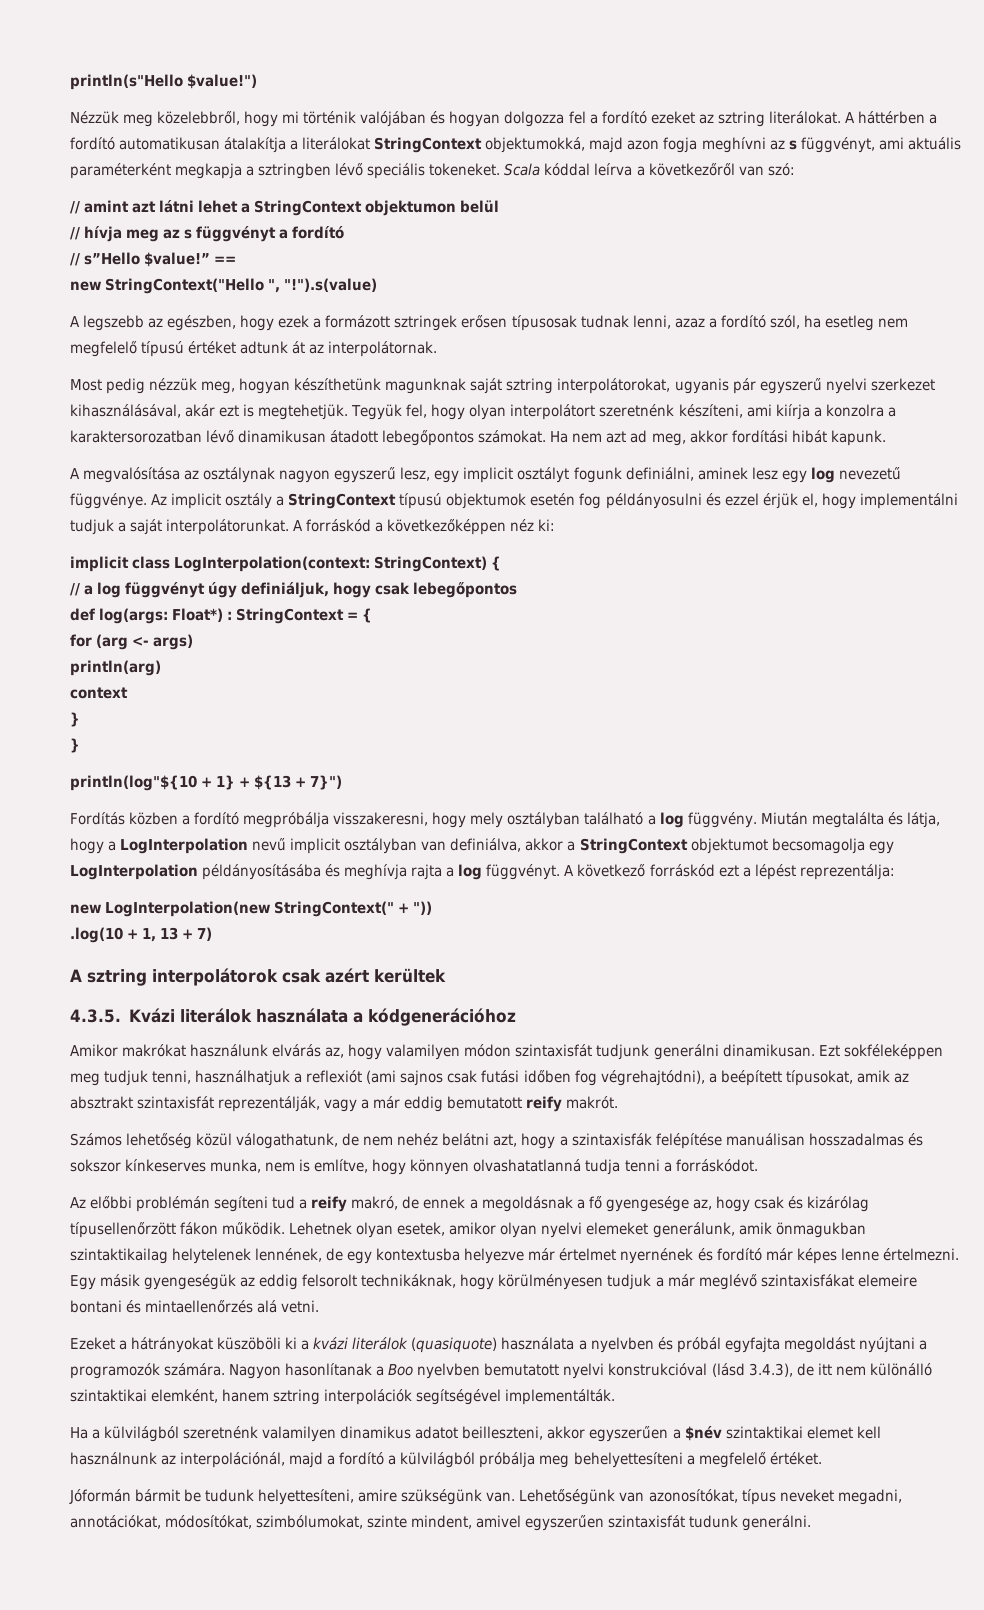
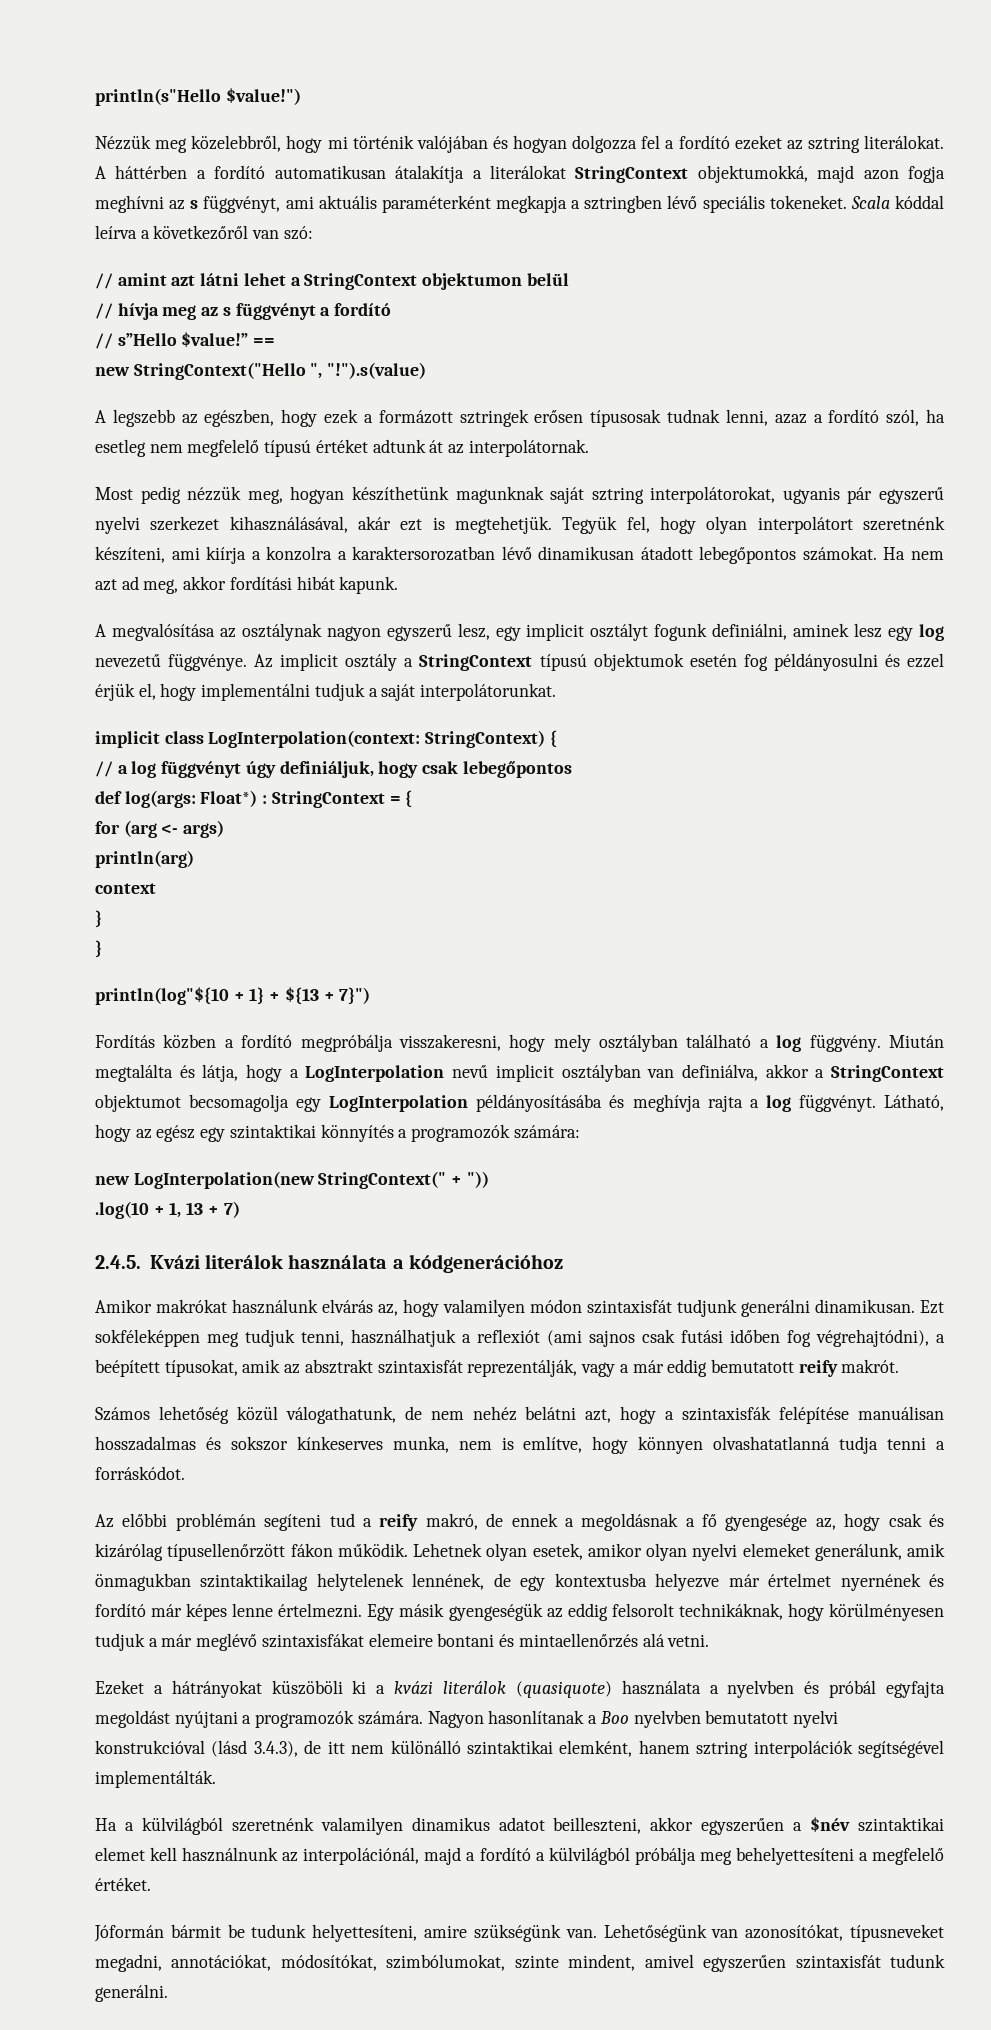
[293,519,556,535] A forráskód a következőképpen néz ki: -> (557, 692) none
[564,864,895,880] A következő forráskód ezt a lépést reprezentálja: -> [884,1094,945,1111] [95,1124,580,1142] Látható, hogy az egész egy szintaktikai könnyítés a programozók számára:
[70,968,446,986] [70,1009,121,1023] A sztring interpolátorok csak azért kerültek // 4.3.5. -> [95,1255,141,1269] 2.4.5.
[741,1489,834,1505] típus neveket -> [850,1924,945,1942] típusneveket

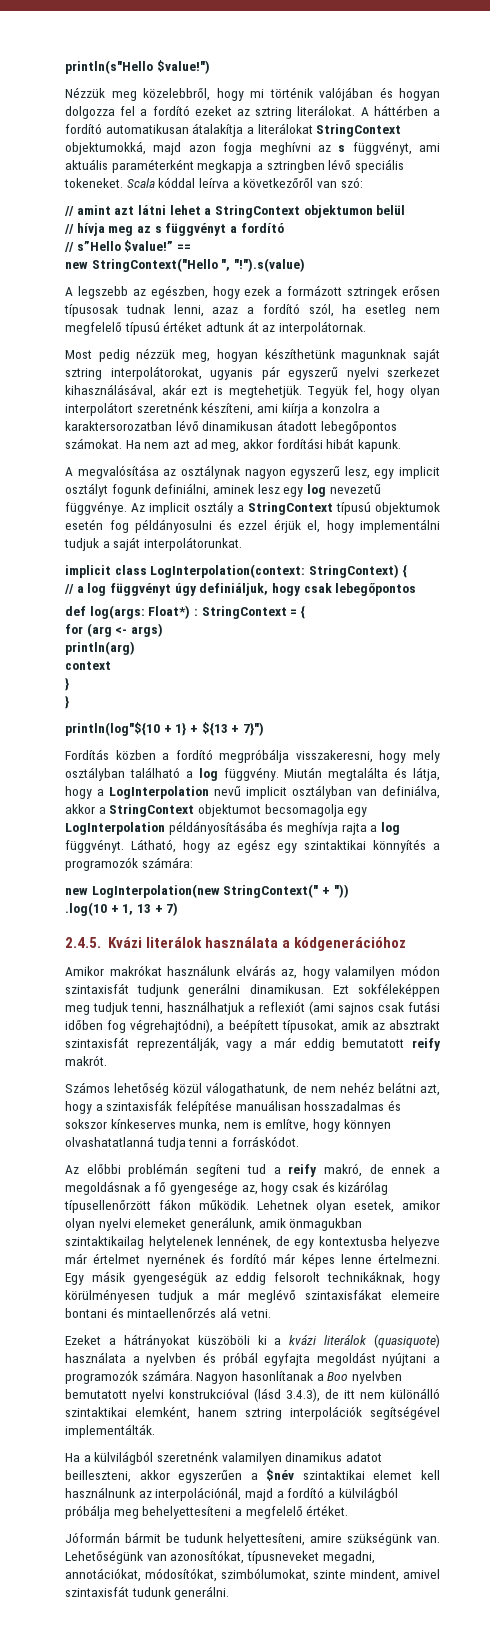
[703,1955,787,1972] egyszerűen -> (440, 1574) none

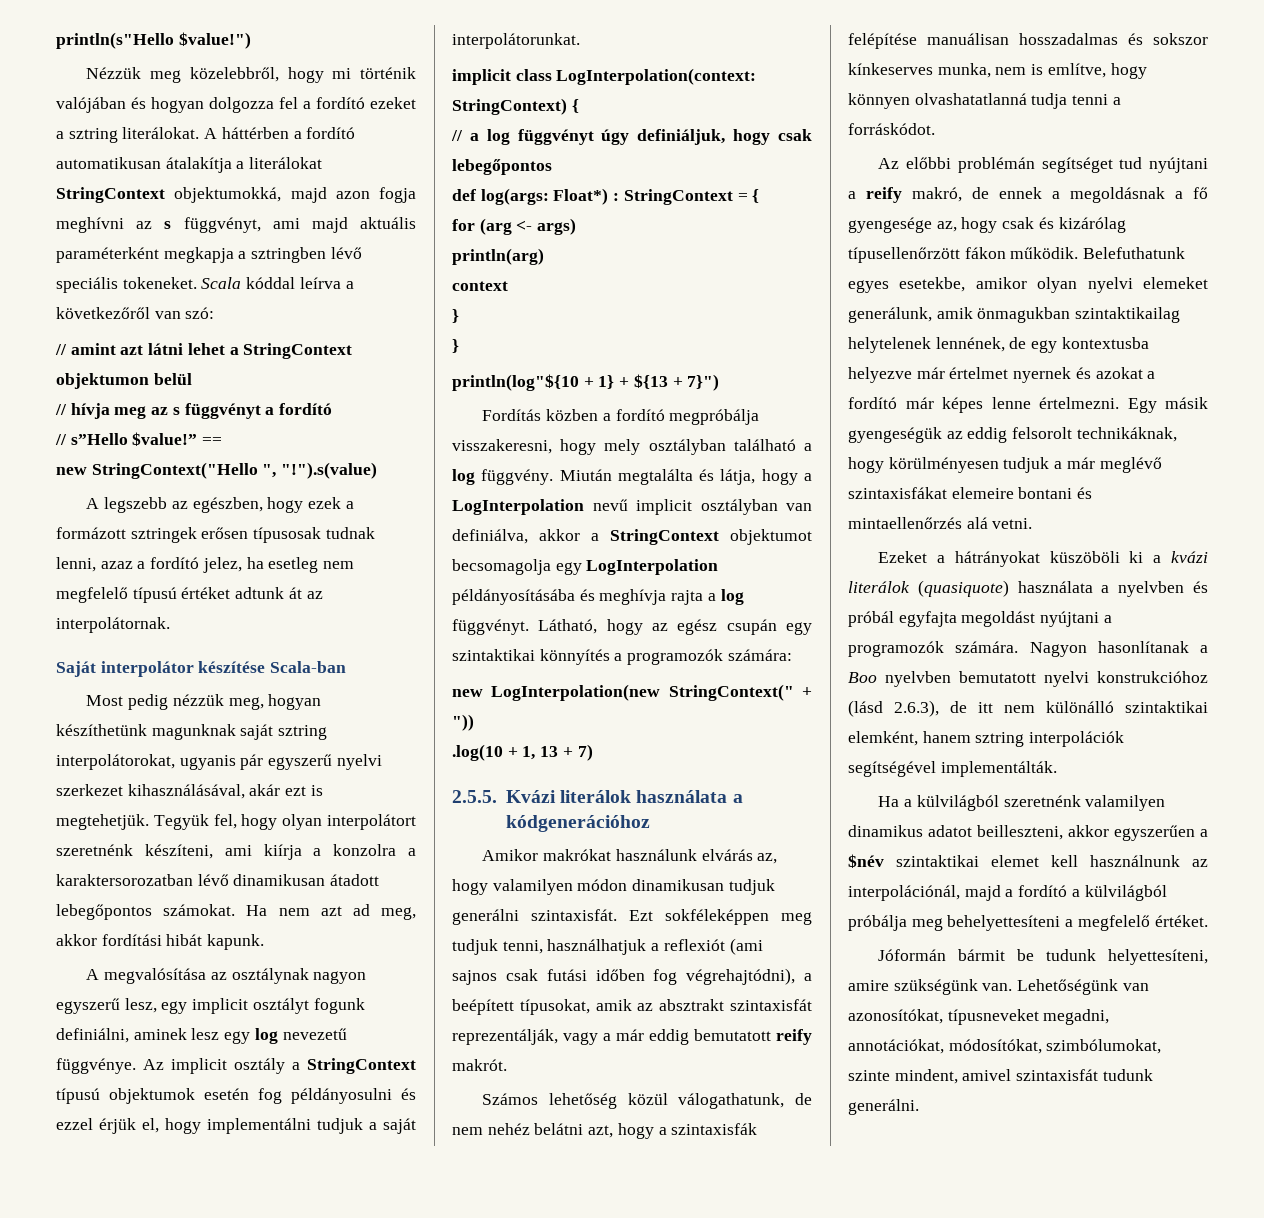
[237,109,250,116] az -> [56,131,64,139] a
(440, 147) none -> [311,217,348,233] majd
[308,303,334,317] szól, -> [202,557,242,573] jelez,
(366, 328) none -> [56,661,347,677] // Saját interpolátor készítése Scala-ban
(270, 846) none -> [726,619,777,635] csupán
[65,937,101,948] 2.4.5. -> [452,790,497,803] 2.5.5.
[65,983,324,997] szintaxisfát tudjunk generálni dinamikusan. -> [632,879,775,895] [452,909,617,925] dinamikusan tudjuk generálni szintaxisfát.
[196,1164,266,1177] segíteni tud -> [1041,157,1208,173] segítséget tud nyújtani
[257,1200,394,1213] Lehetnek olyan esetek, -> [1083,247,1186,259] [848,277,966,293] Belefuthatunk egyes esetekbe,
[146,1253,224,1267] nyernének és -> [1013,367,1156,383] nyernek és azokat a
[169,1388,320,1402] konstrukcióval (lásd 3.4.3), -> [1097,671,1208,683] [848,700,939,717] konstrukcióhoz (lásd 2.6.3),

